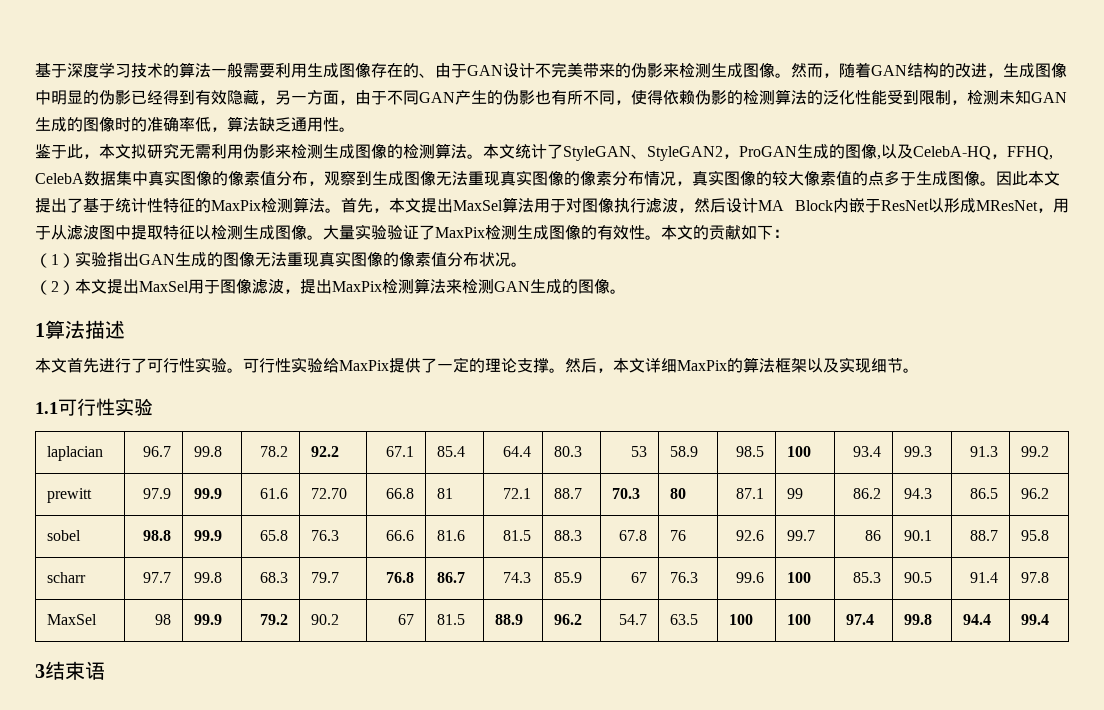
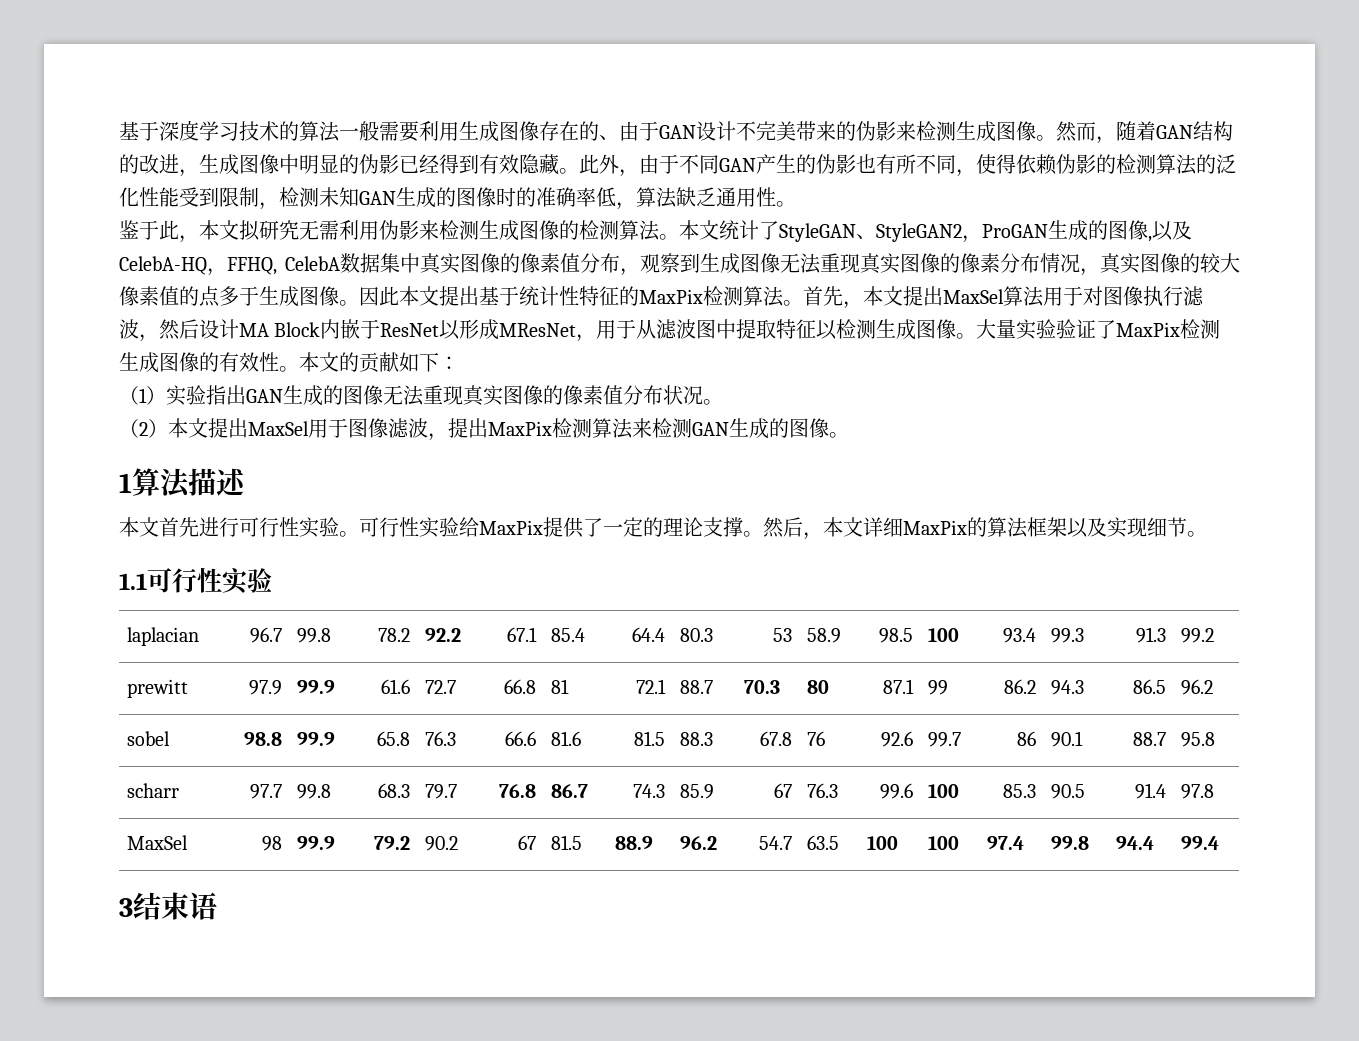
[259,90,339,105] ，另一方面 -> [559,154,619,174] 。此外
[67,198,83,213] 了 -> (479, 296) none
[131,358,147,373] 了 -> (239, 527) none
[311,488,348,499] 72.70 -> [425,680,457,694] 72.7

